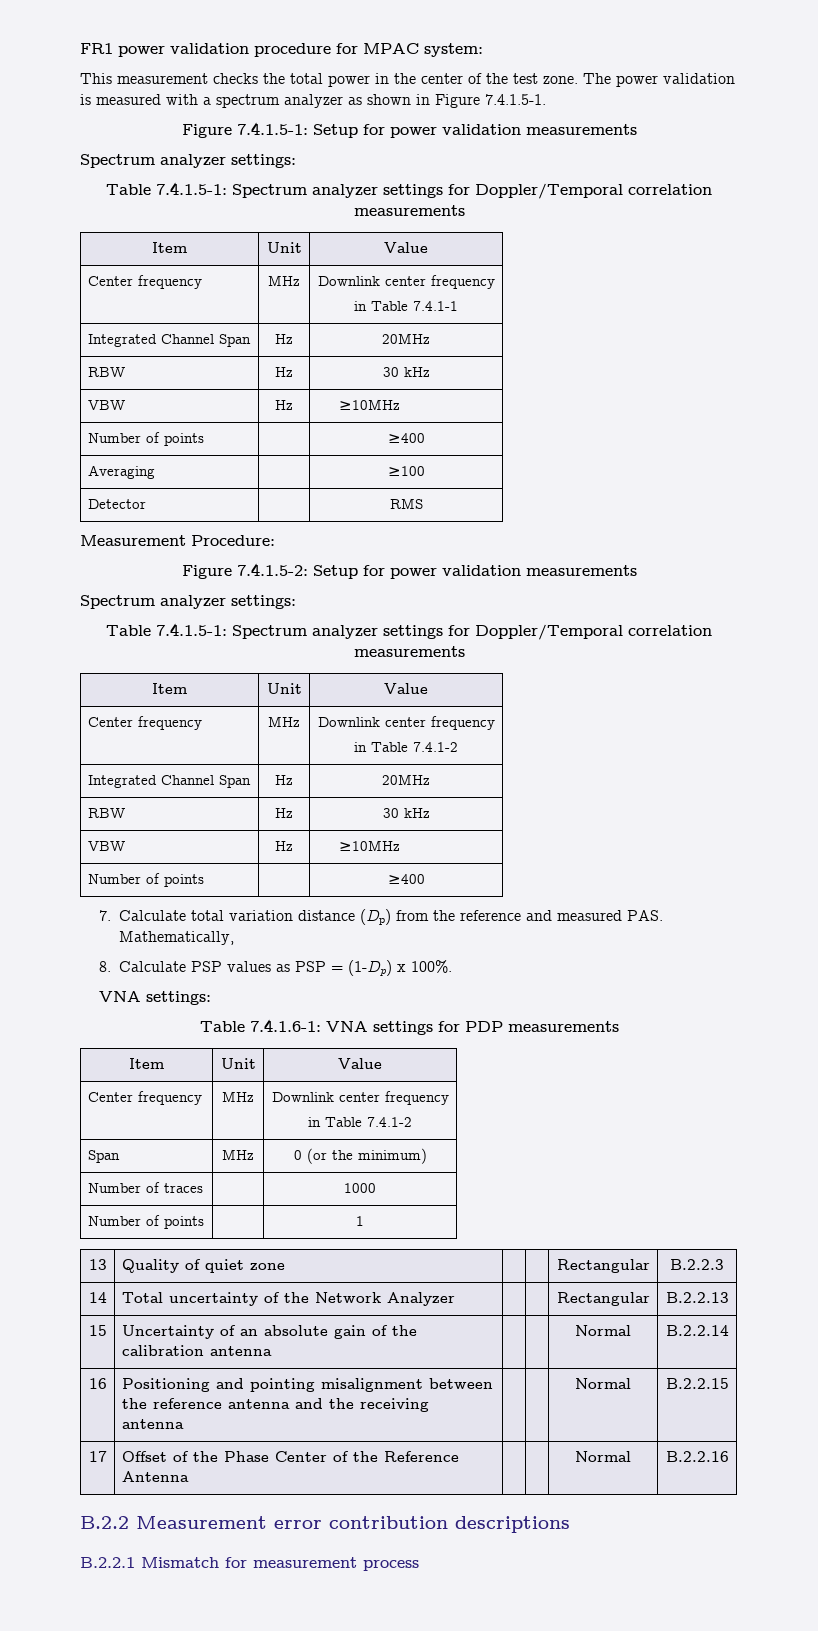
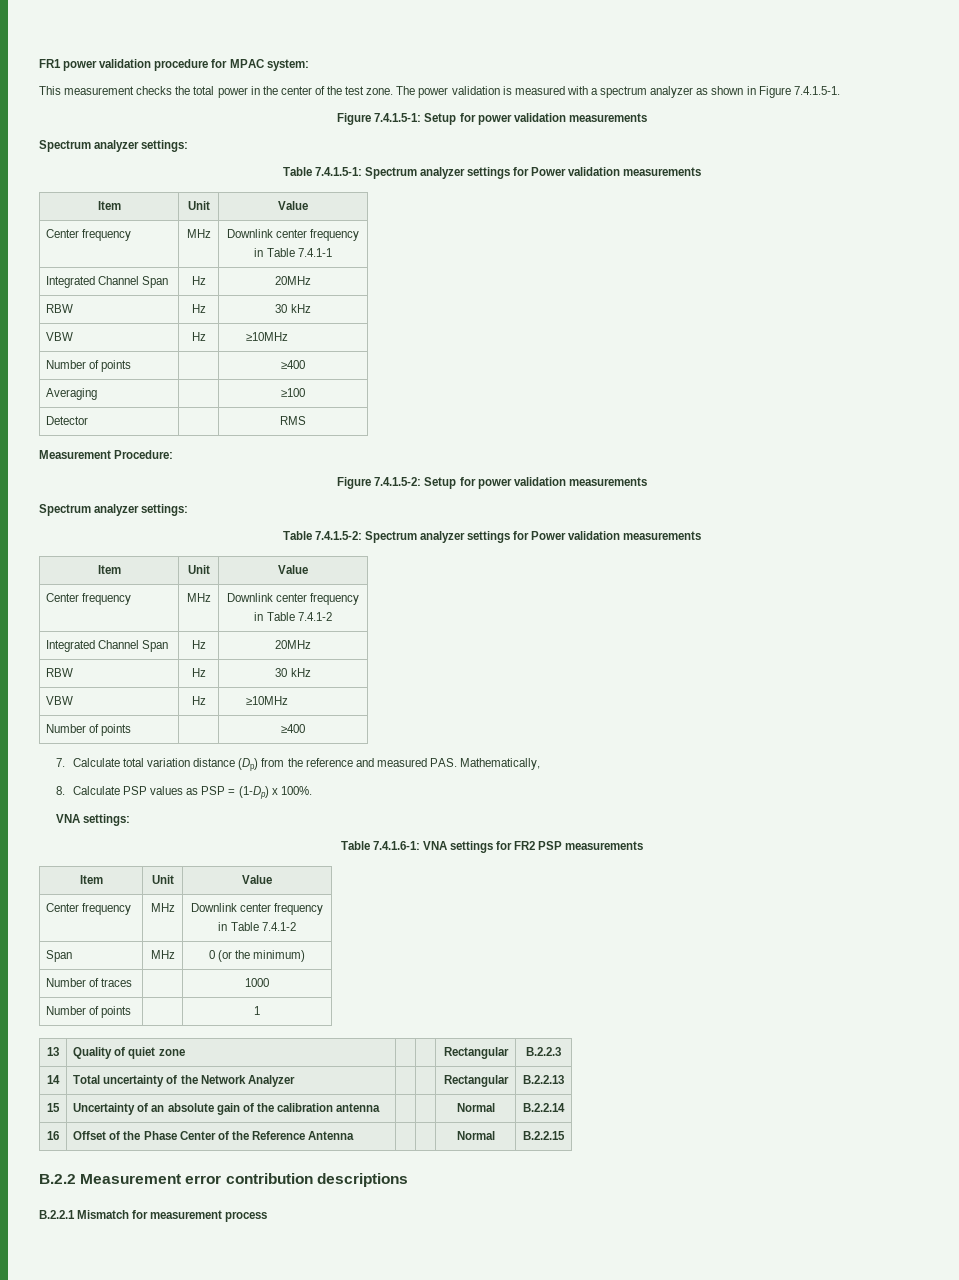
[475,183,712,199] Doppler/Temporal correlation -> [531,167,621,176] Power validation
[156,623,712,640] 7.4.1.5-1: Spectrum analyzer settings for Doppler/Temporal correlation -> [314,531,621,543] 7.4.1.5-2: Spectrum analyzer settings for Power validation
[464,1021,503,1032] PDP -> [514,841,563,850] FR2 PSP
[121,1378,493,1392] [121,1398,429,1412] [121,1419,184,1429] [575,1378,631,1389] [665,1378,729,1389] [88,1451,107,1462] | Positioning and pointing misalignment between the reference antenna and the receiving antenna | | | Normal | B.2.2.15 // 17 -> (59, 1135) none
[665,1451,729,1462] B.2.2.16 -> [523,1131,565,1140] B.2.2.15

